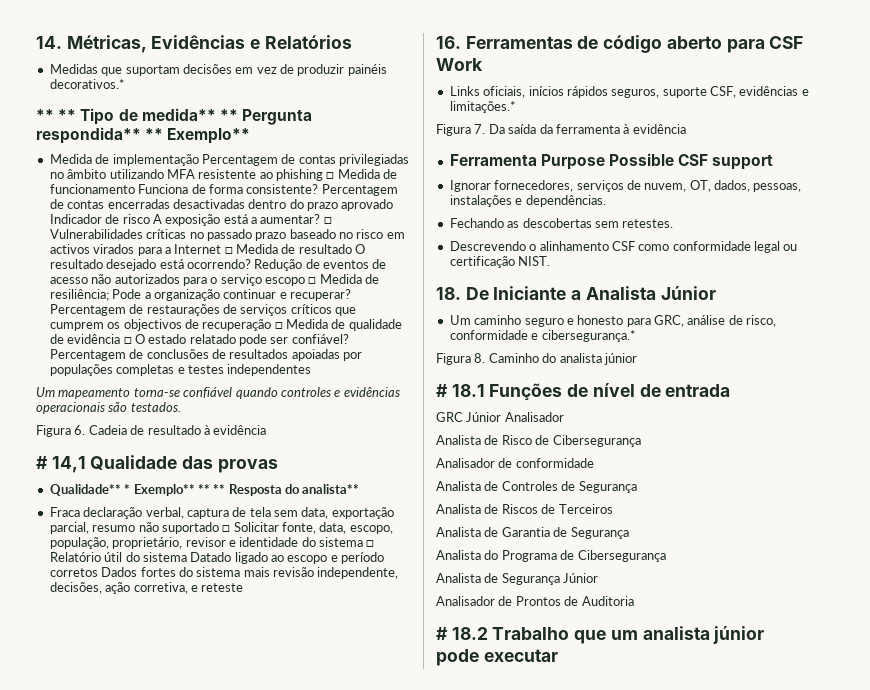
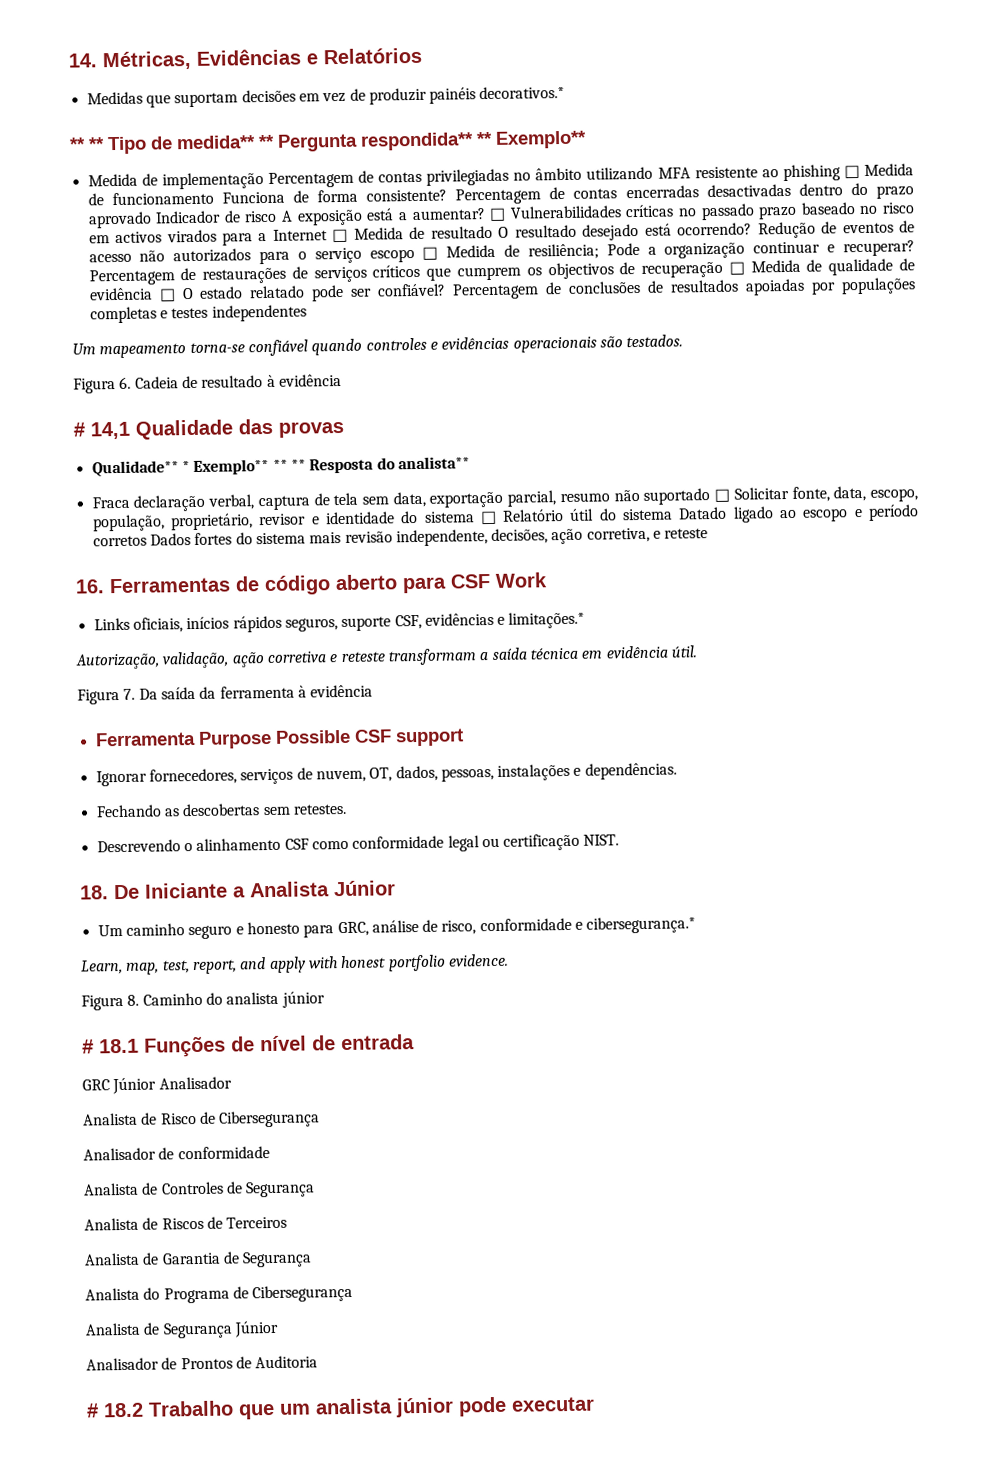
(516, 107) none -> [75,645,697,670] // Autorização, validação, ação corretiva e reteste transformam a saída técnica em evidência útil.
(636, 336) none -> [81,953,509,975] // Learn, map, test, report, and apply with honest portfolio evidence.

